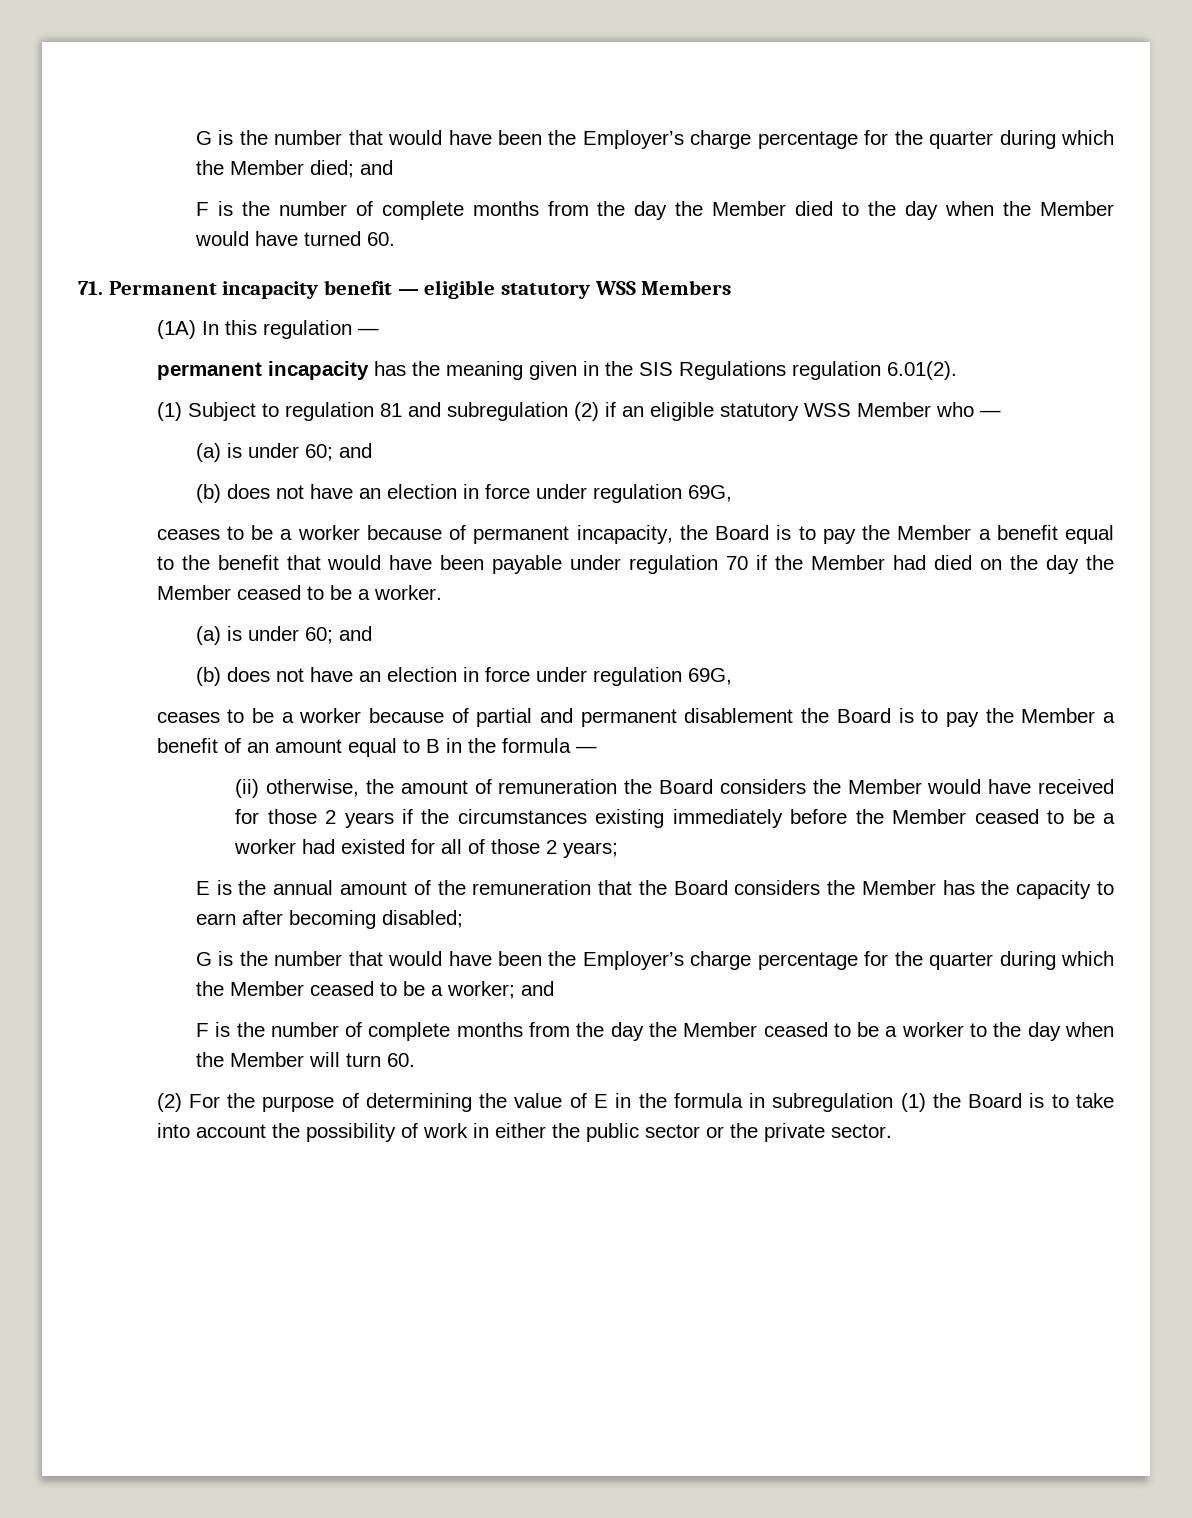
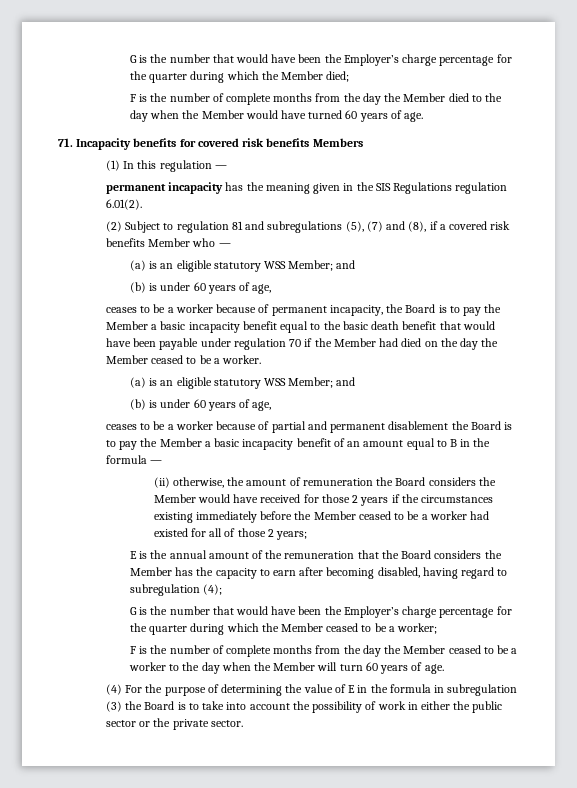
[359,160,393,175] and -> (350, 76) none
[366,232,395,246] [78,280,636,299] 60. // 71. Permanent incapacity benefit — eligible statutory WSS -> [345,110,424,122] [58,138,310,150] 60 years of age. // 71. Incapacity benefits for covered risk benefits
[156,320,196,339] (1A) -> [105,160,120,171] (1)
[156,402,182,421] (1) -> [105,221,122,232] (2)
[446,402,851,421] subregulation (2) if an eligible statutory WSS -> [267,221,511,233] [105,238,145,247] subregulations (5), (7) and (8), if a covered risk benefits
[247,443,372,461] [195,484,732,503] under 60; and // (b) does not have an election in force under regulation 69G, -> [160,260,356,272] [129,282,272,294] an eligible statutory WSS Member; and // (b) is under 60 years of age,
(991, 534) none -> [160,321,240,333] basic incapacity
(210, 562) none -> [342,321,400,330] basic death
[247,626,372,644] [195,667,732,686] under 60; and // (b) does not have an election in force under regulation 69G, -> [160,377,356,389] [129,399,272,411] an eligible statutory WSS Member; and // (b) is under 60 years of age,
(1115, 717) none -> [214,438,294,450] basic incapacity
[381,910,463,928] disabled; -> [377,567,508,579] [129,584,223,596] disabled, having regard to subregulation (4);
[520,981,554,996] and -> (438, 628) none
[386,1053,415,1067] [156,1093,182,1112] 60. // (2) -> [365,662,444,674] [105,684,122,695] 60 years of age. // (4)
[900,1093,926,1112] (1) -> [105,701,122,712] (3)

